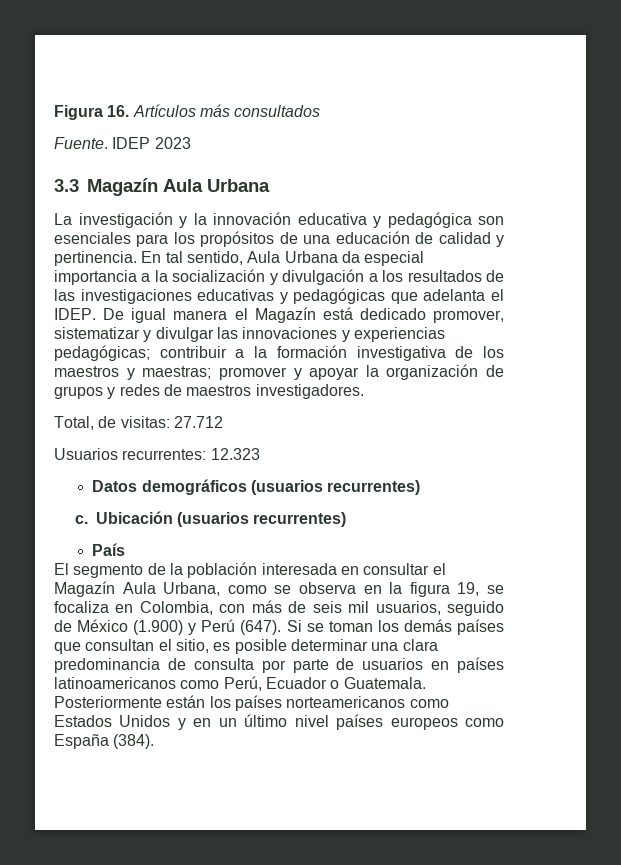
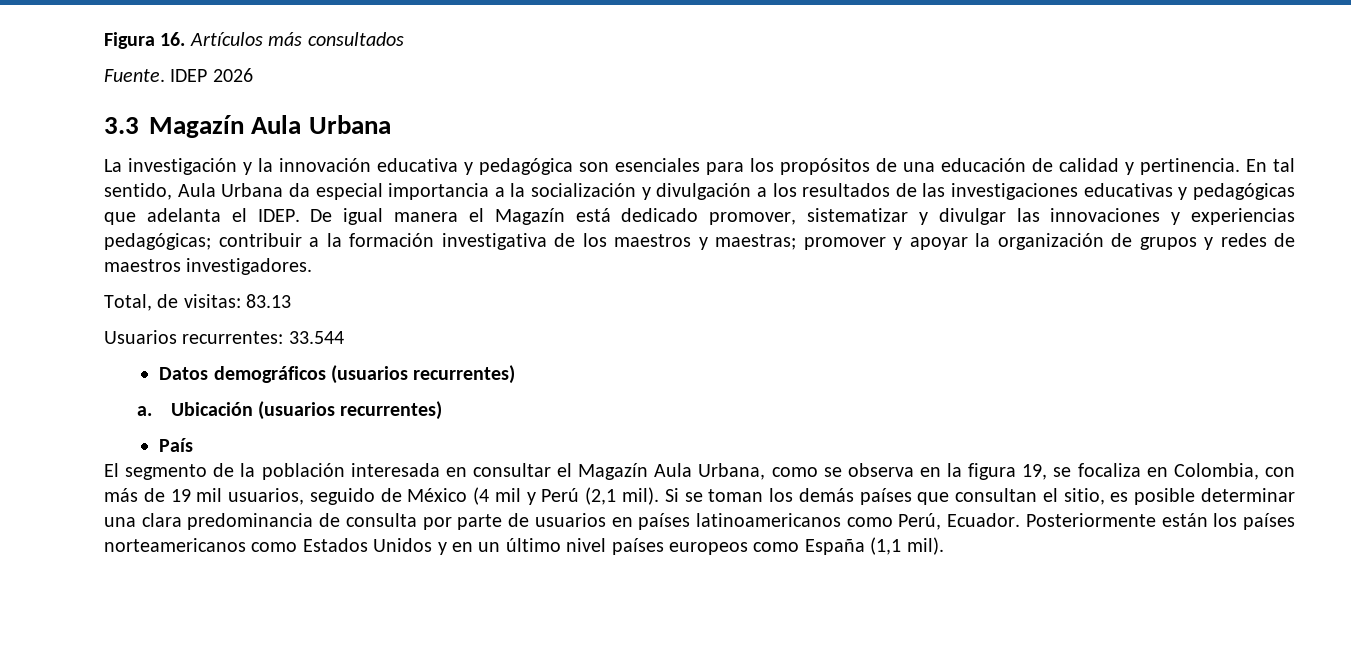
[154,137,191,149] 2023 -> [212,68,253,82] 2026
[173,416,223,428] 27.712 -> [246,294,292,308] 83.13
[210,448,260,460] 12.323 -> [288,331,344,344] 33.544
[74,515,88,524] c. -> [137,406,153,416] a.
[312,601,342,613] seis -> [170,489,191,502] 19
[133,619,282,635] (1.900) y Perú (647). -> [473,487,659,505] (4 mil y Perú (2,1 mil).
[265,677,426,689] Ecuador o Guatemala. -> [947,513,1021,527] Ecuador.
[113,734,155,749] (384). -> [870,537,944,555] (1,1 mil).

